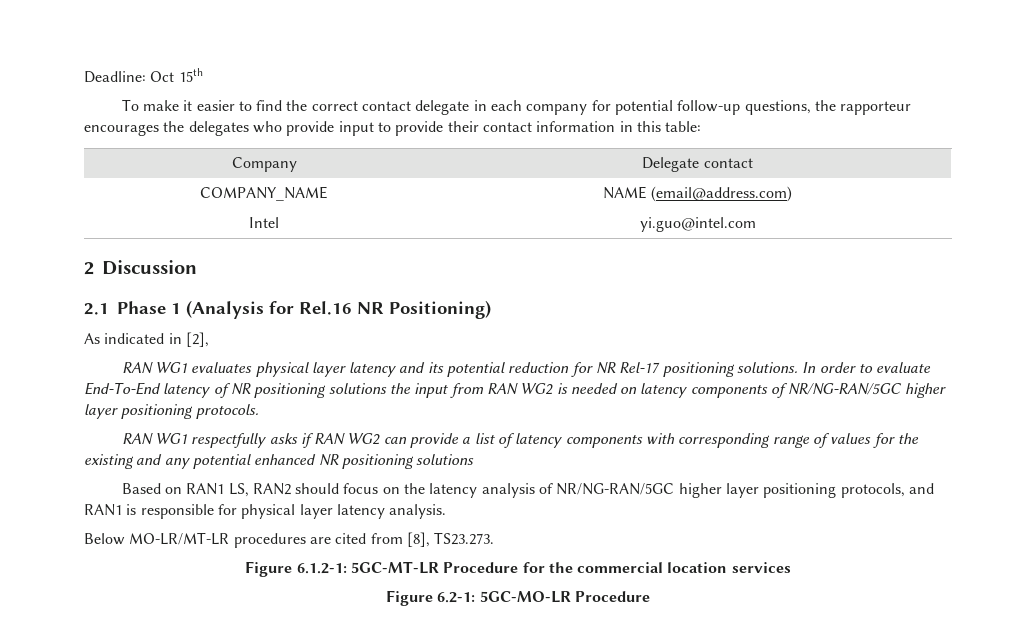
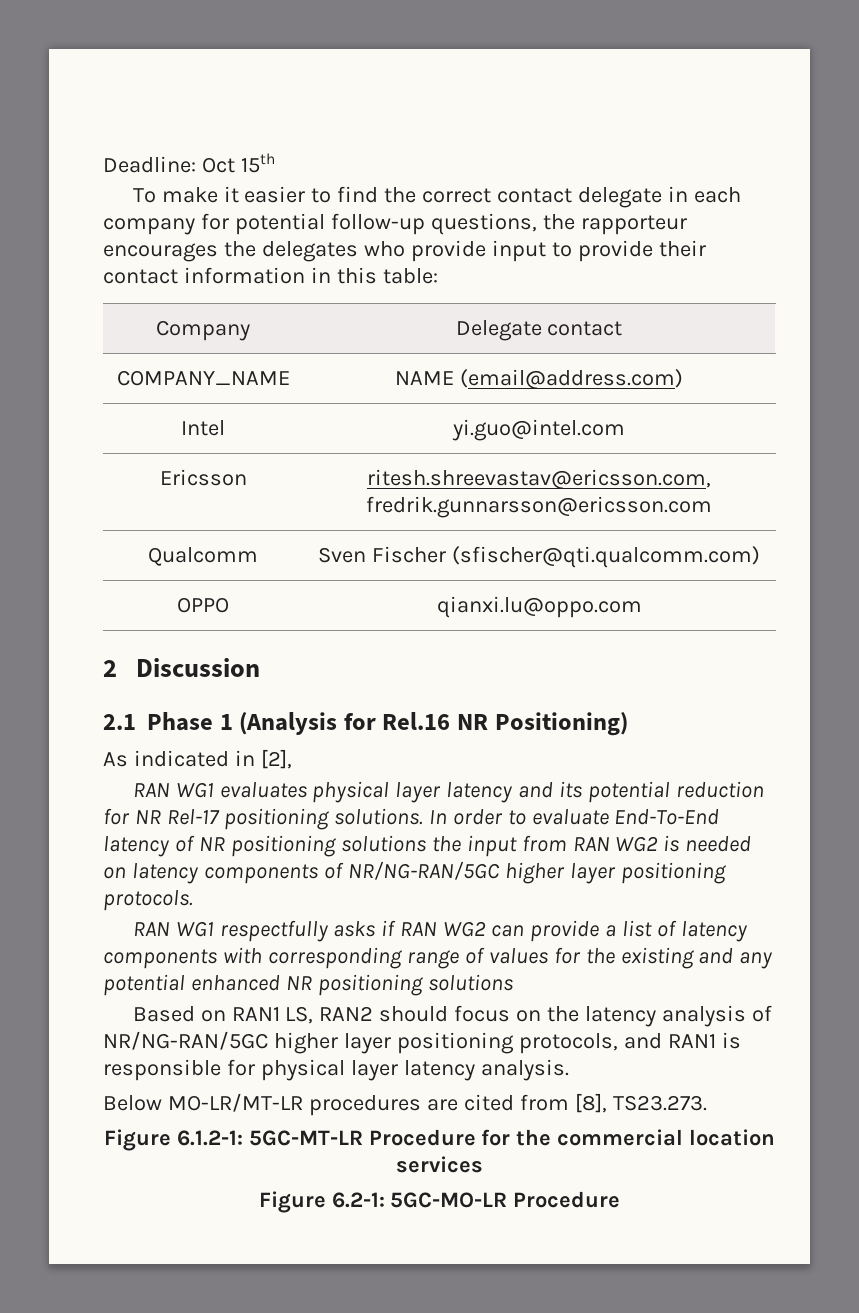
(756, 224) none -> [159,469,247,486] [367,469,711,489] [366,496,712,518] [148,547,258,566] [318,546,760,568] [177,597,229,613] [436,596,642,618] // Ericsson | ritesh.shreevastav@ericsson.com, fredrik.gunnarsson@ericsson.com // Qualcomm | Sven Fischer (sfischer@qti.qualcomm.com) // OPPO | qianxi.lu@oppo.com

